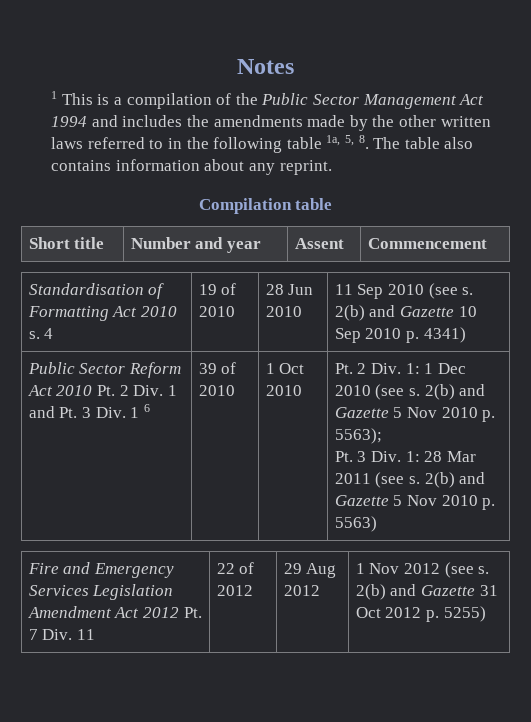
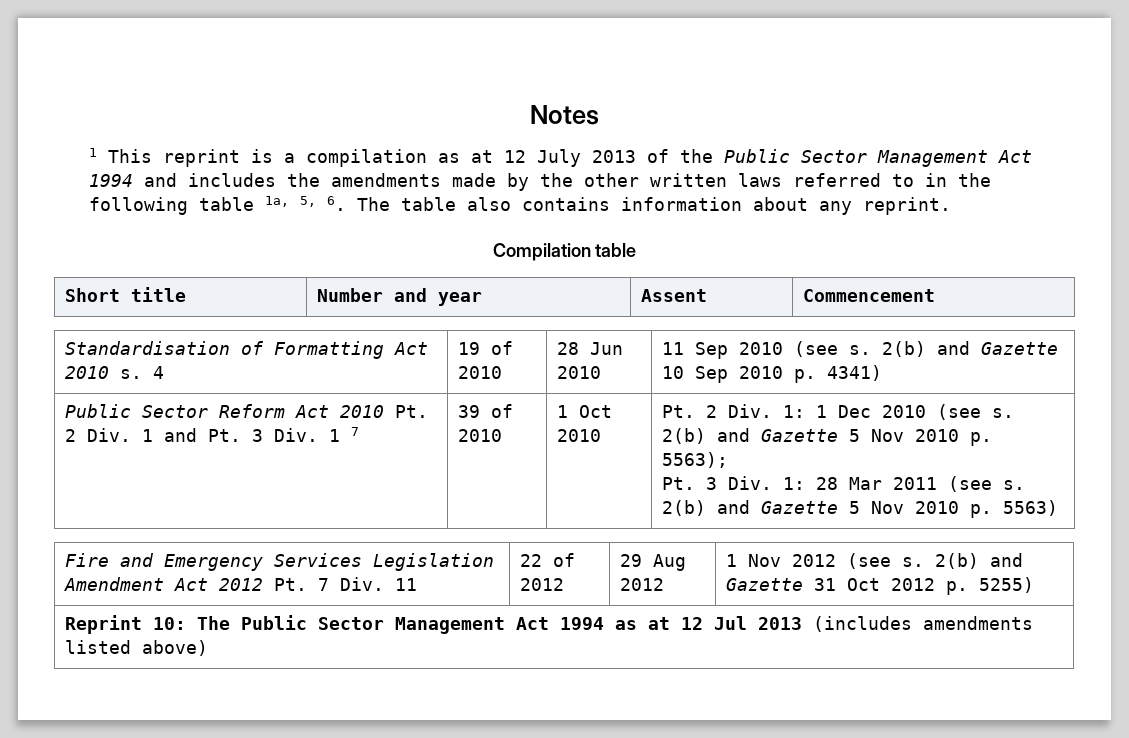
(93, 99) none -> [163,149,241,167] reprint
(212, 101) none -> [438,149,637,167] as at 12 July 2013
[358,135,369,149] 8. -> [327,196,347,211] 6.
[143,404,150,412] 6 -> [351,427,360,436] 7
(486, 614) none -> [65,615,1034,634] [65,640,209,656] // Reprint 10: The Public Sector Management Act 1994 as at 12 Jul 2013 (includes amendments listed above)

